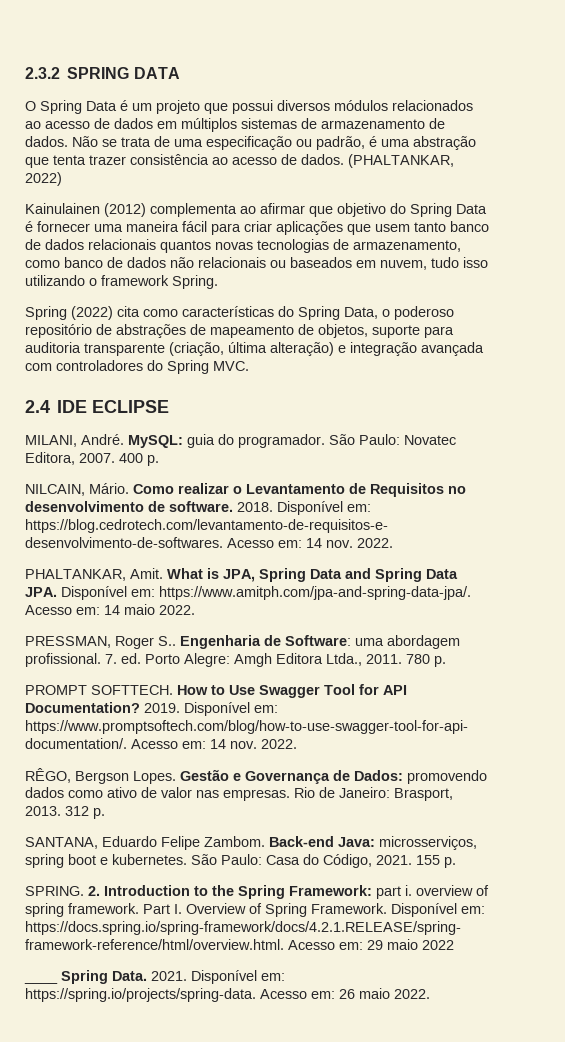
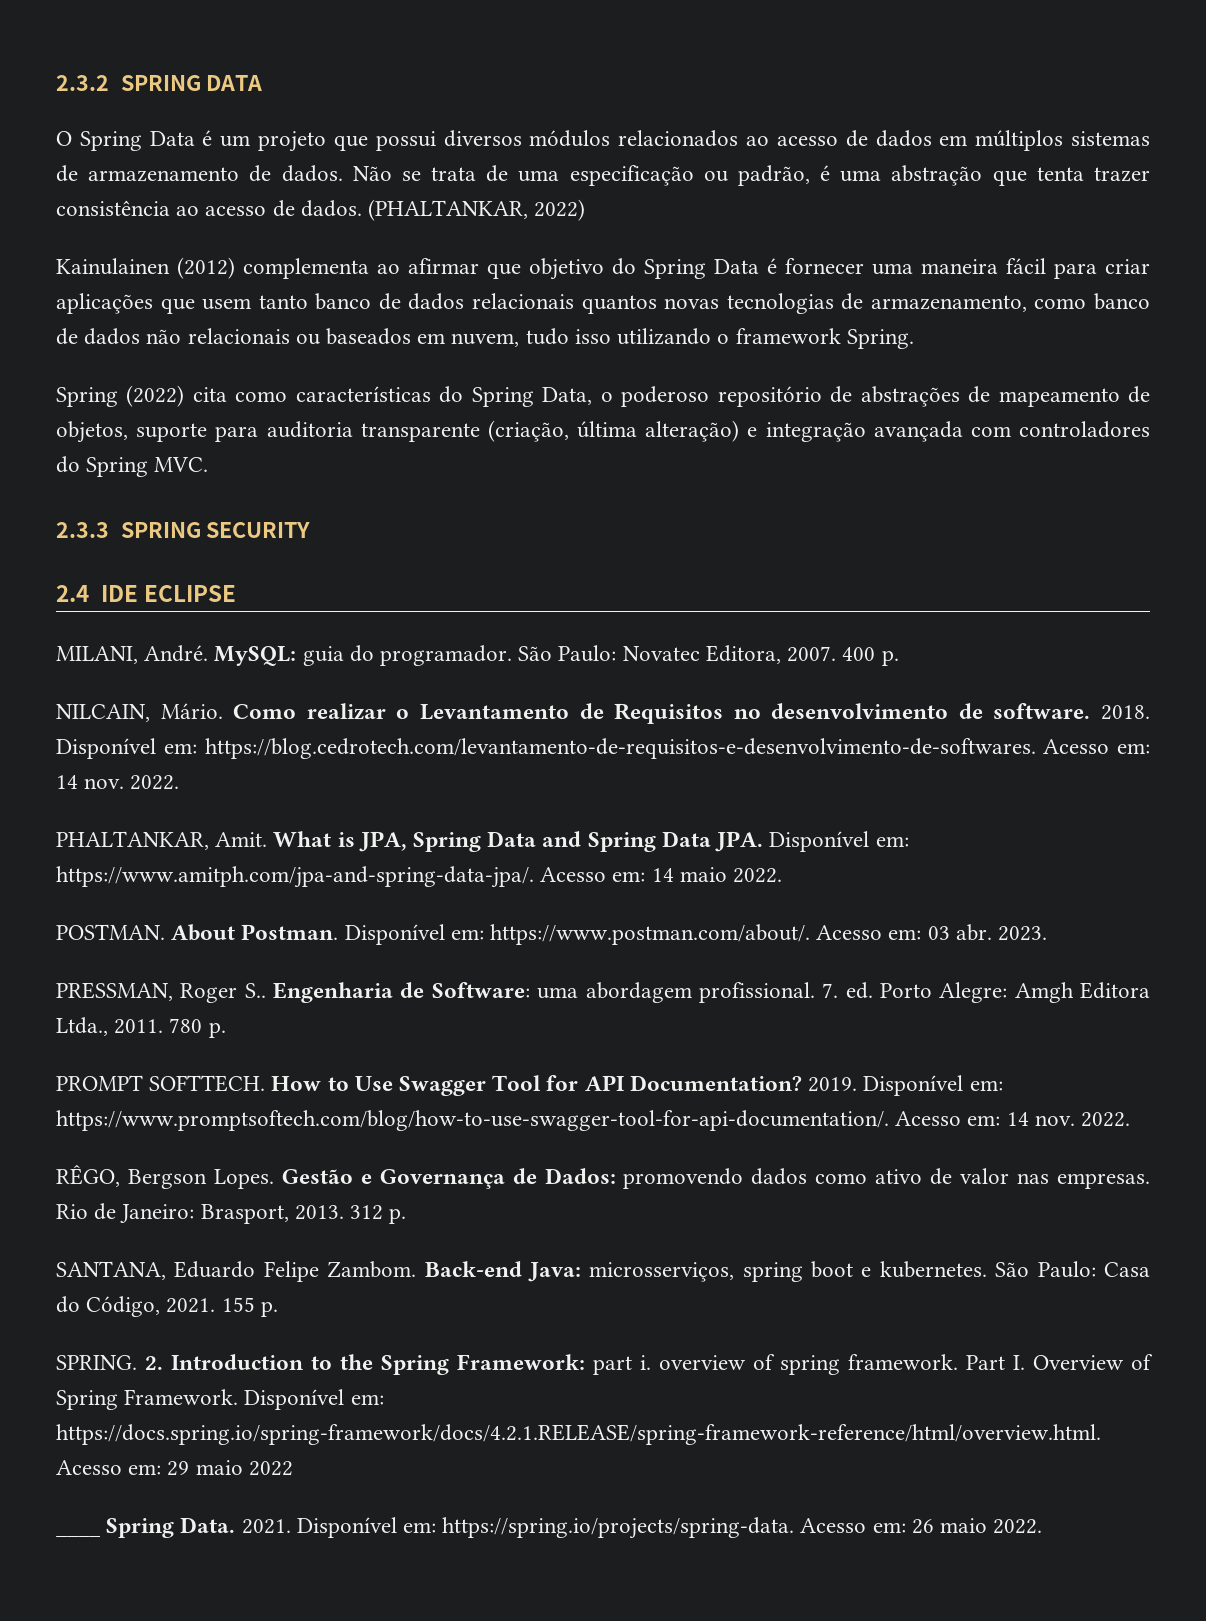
(249, 366) none -> [56,522,311,538] // 2.3.3 SPRING SECURITY
(195, 610) none -> [56,924,1048,945] // POSTMAN. About Postman. Disponível em: https://www.postman.com/about/. Acesso em: 03 abr. 2023.

